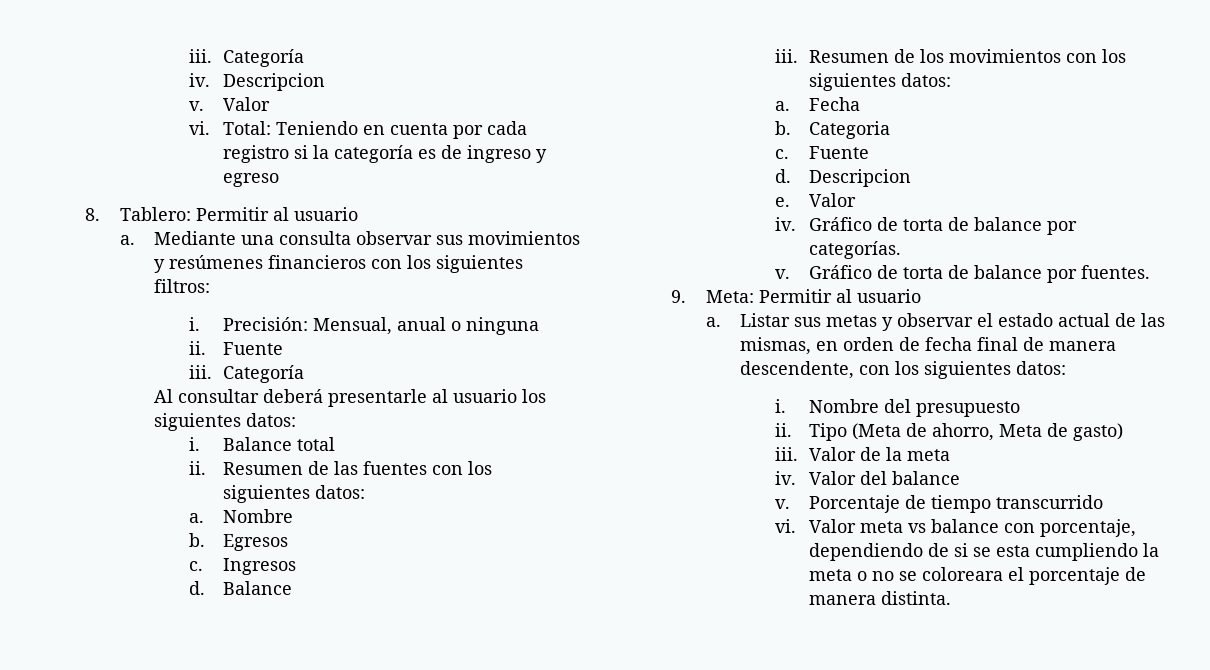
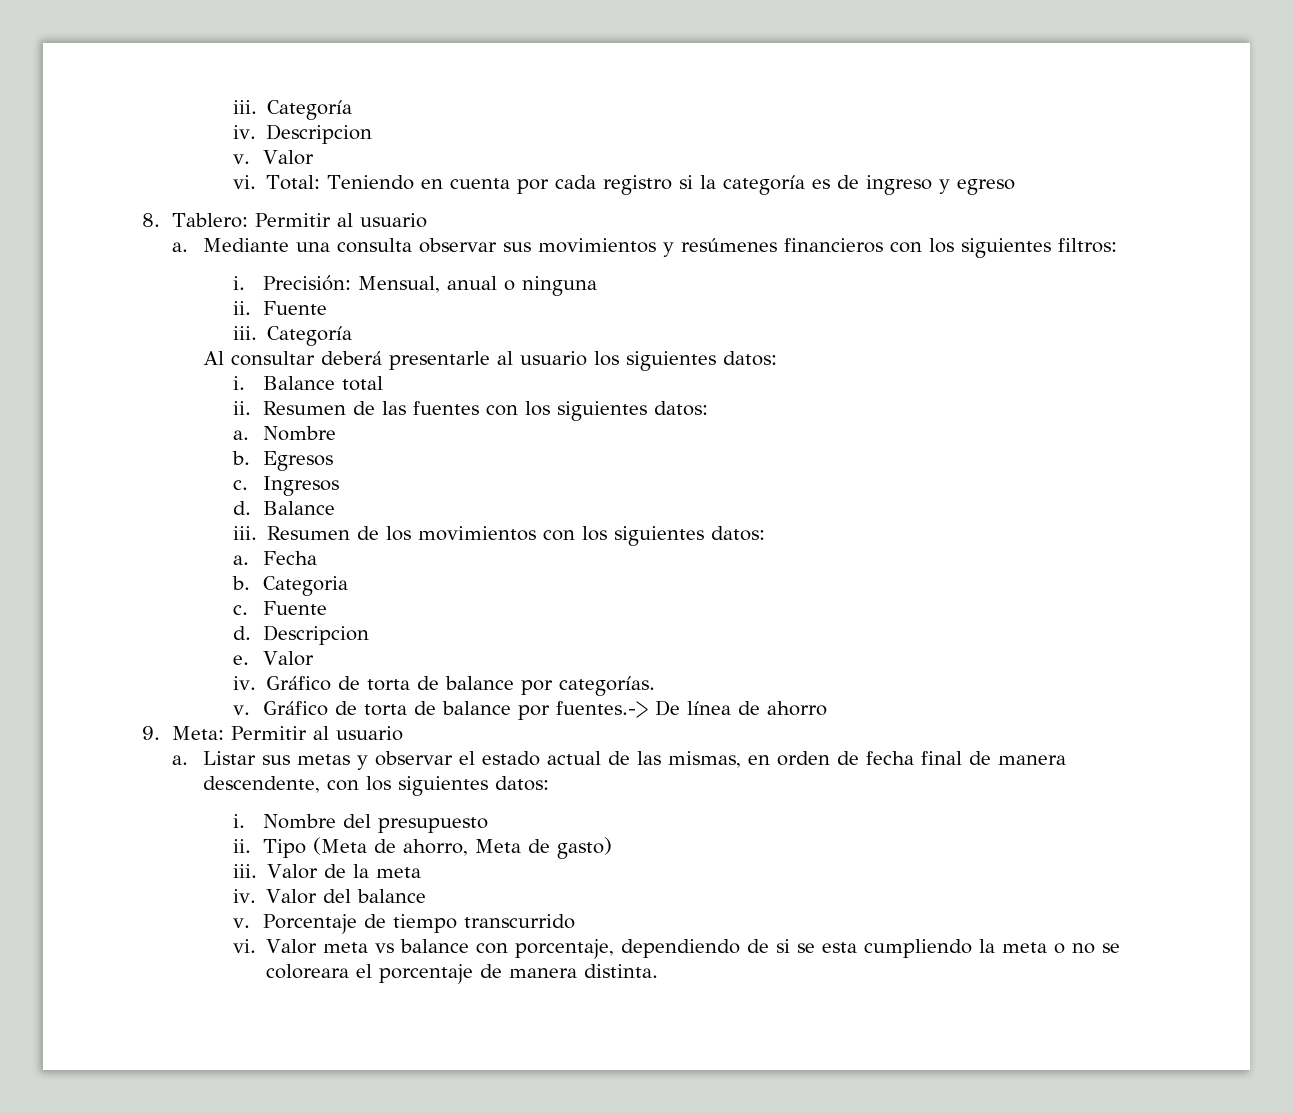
[1081,265,1151,279] fuentes. -> [555,700,827,718] fuentes.-> De línea de ahorro

